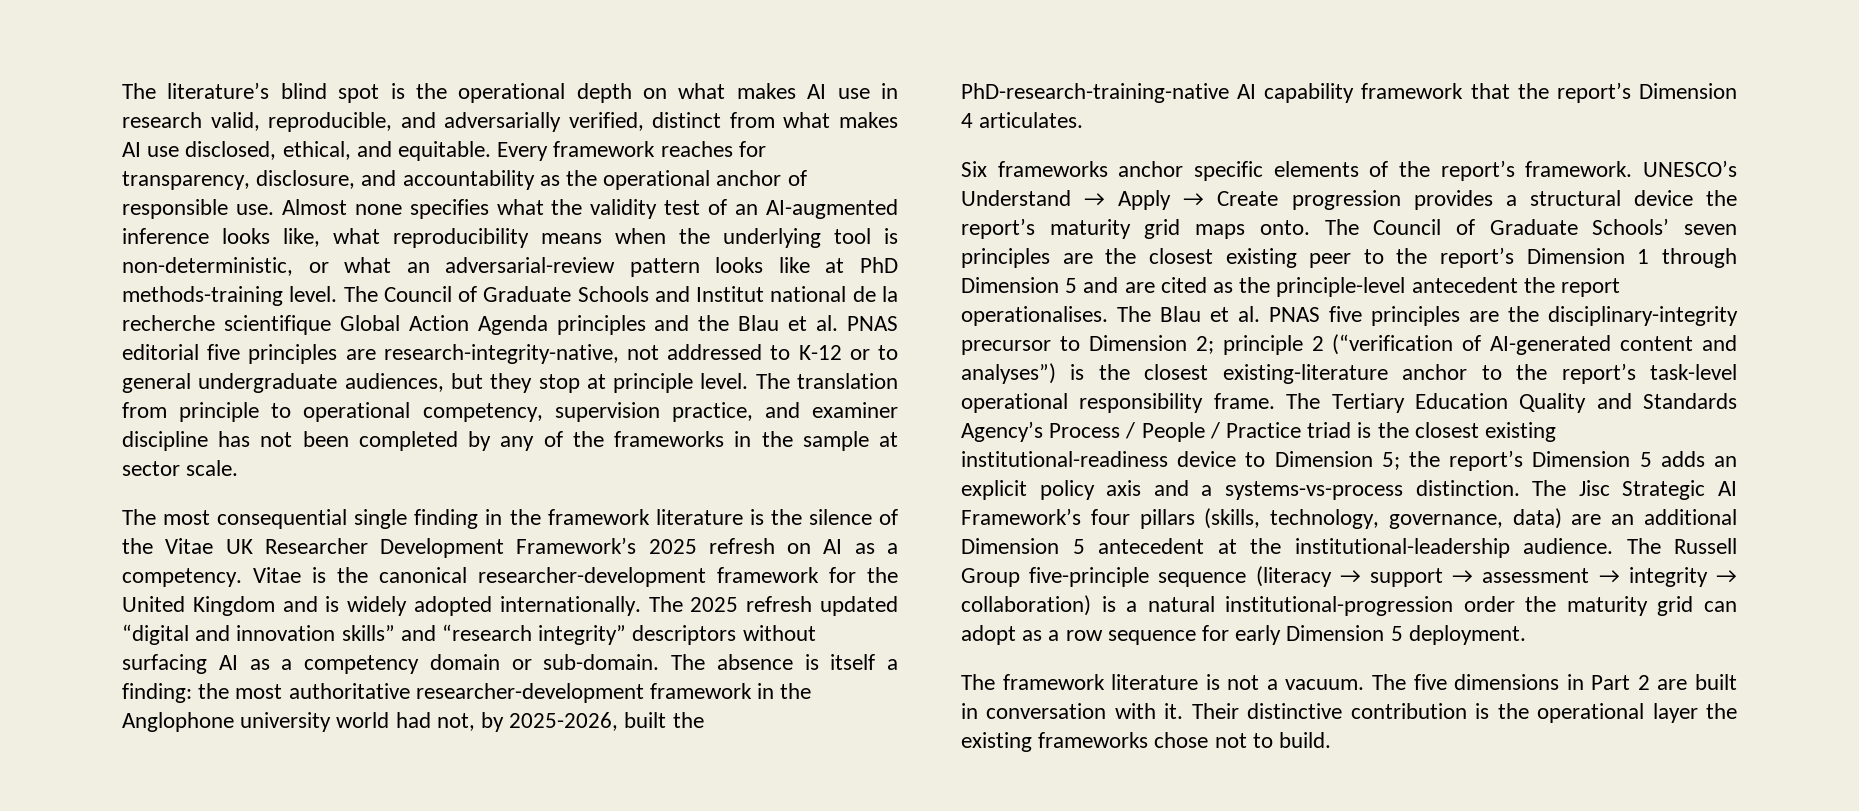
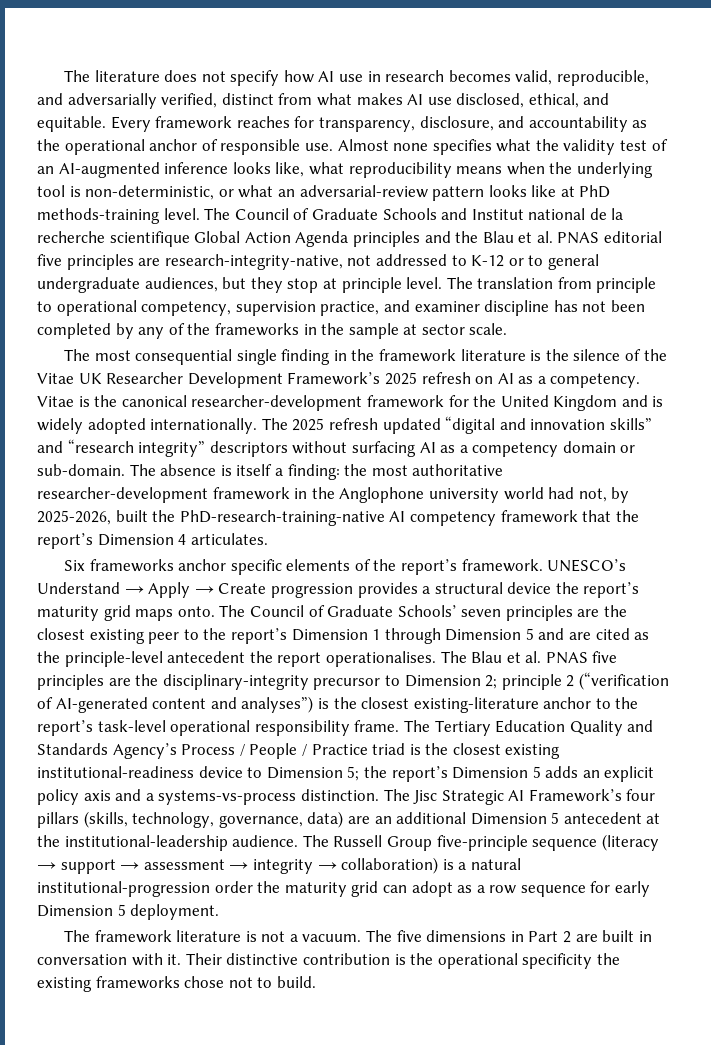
[122,82,796,103] The literature’s blind spot is the operational depth on what makes -> [63,70,314,86] The literature does not specify how
(202, 120) none -> [448,70,511,82] becomes
[1264,83,1355,103] capability -> [409,511,496,526] competency
[1652,703,1698,723] layer -> [522,953,593,969] specificity

